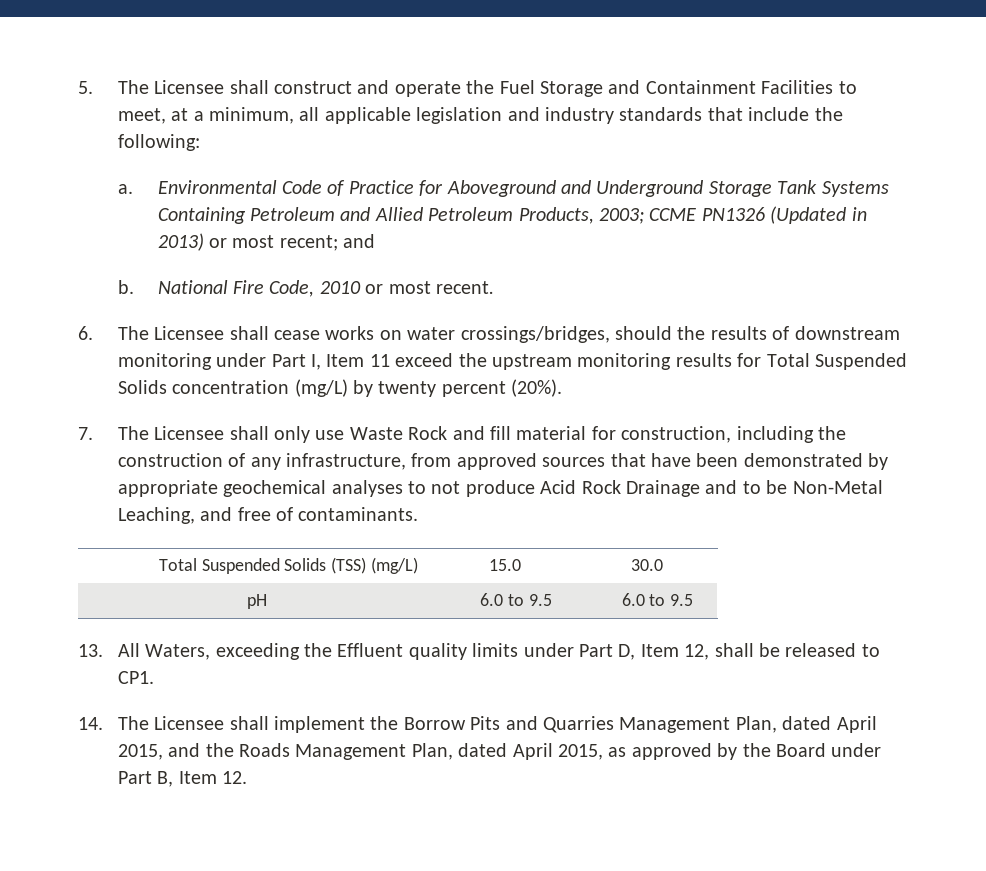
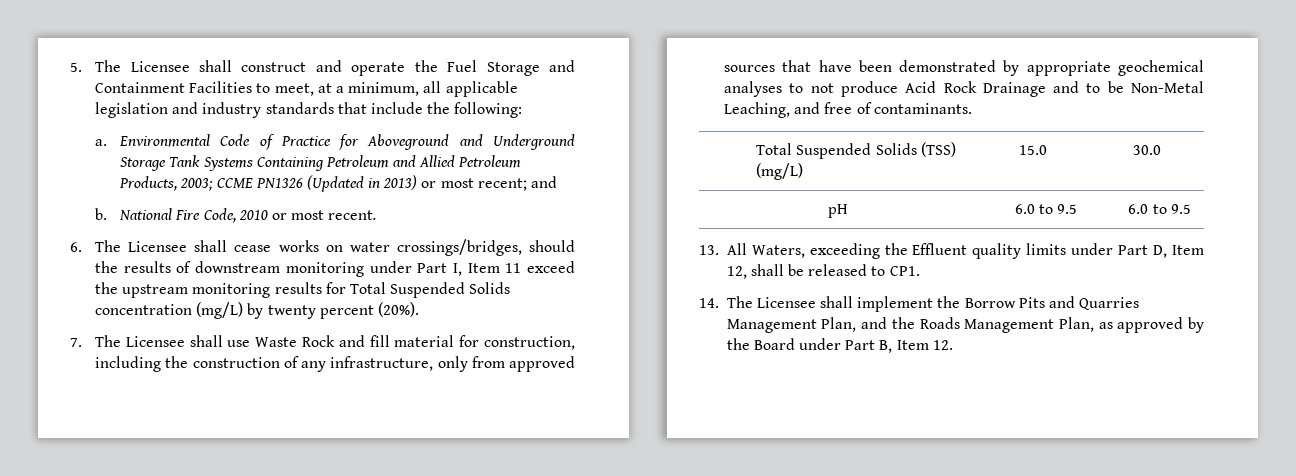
[274,426,311,443] only -> (223, 341) none
(407, 461) none -> [437,356,468,372] only
[782,716,877,733] [117,744,163,760] dated April 2015, -> (857, 324) none
[458,743,604,760] dated April 2015, -> (1094, 324) none

